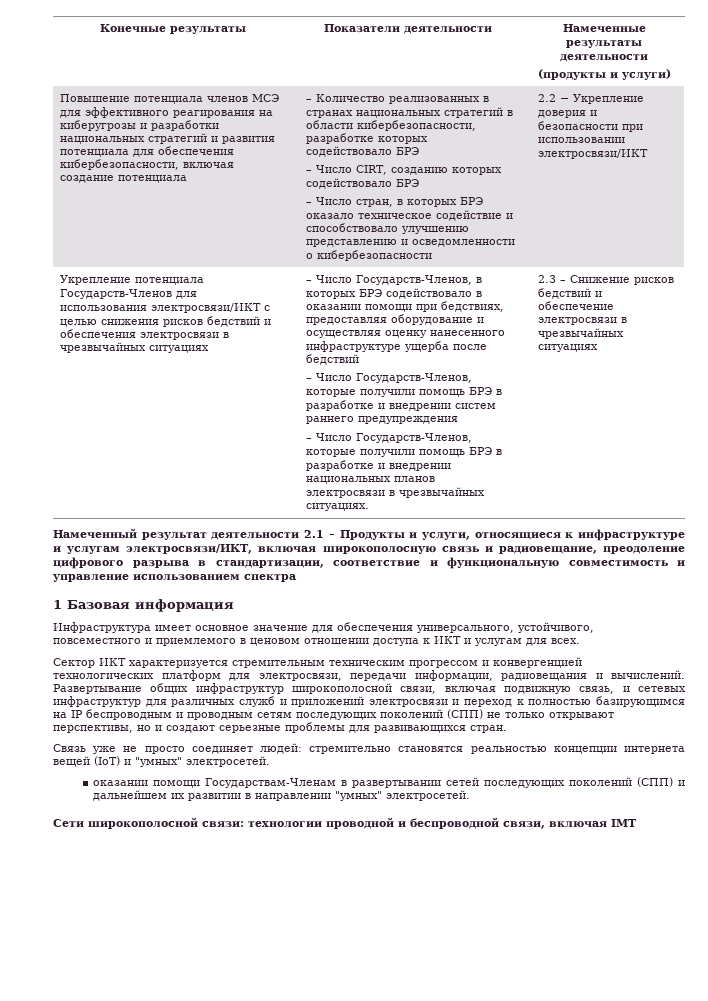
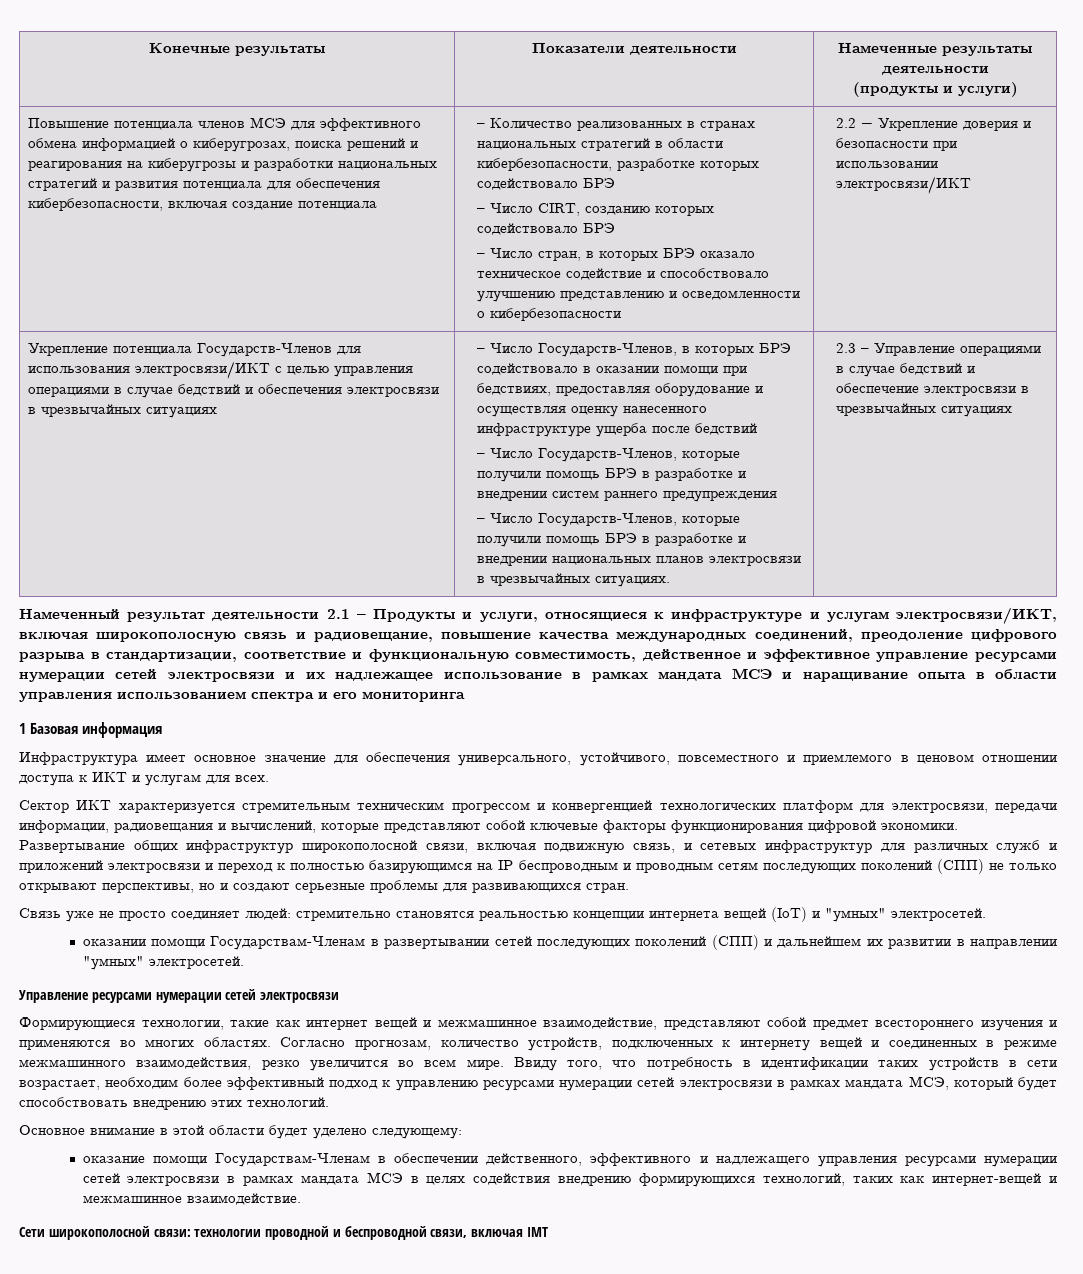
(170, 112) none -> [28,138,419,152] обмена информацией о киберугрозах, поиска решений и
[101,319,204,327] снижения рисков -> [334,366,414,377] [28,386,174,398] управления операциями в случае
[570,275,675,285] Снижение рисков -> [874,343,1042,356] [836,366,896,377] Управление операциями в случае
(597, 550) none -> [440,629,853,642] повышение качества международных соединений,
[568,560,685,566] [53,574,129,582] совместимость и управление -> [515,649,1057,662] [19,668,1058,682] [19,692,112,702] совместимость, действенное и эффективное управление ресурсами нумерации сетей электросвязи и их надлежащее использование в рамках мандата МСЭ и наращивание опыта в области управления
(296, 578) none -> [318,691,465,702] и его мониторинга
[611,670,685,679] вычислений. -> [231,820,958,834] вычислений, которые представляют собой ключевые факторы функционирования цифровой экономики.
(470, 795) none -> [19,989,340,1003] [19,1017,1057,1031] [19,1037,1058,1051] [19,1057,1057,1071] [19,1076,1057,1091] [19,1097,329,1110] [19,1125,462,1139] [82,1153,1057,1167] [82,1172,1058,1187] [82,1193,301,1205] // Управление ресурсами нумерации сетей электросвязи // Формирующиеся технологии, такие как интернет вещей и межмашинное взаимодействие, представляют собой предмет всестороннего изучения и применяются во многих областях. Согласно прогнозам, количество устройств, подключенных к интернету вещей и соединенных в режиме межмашинного взаимодействия, резко увеличится во всем мире. Ввиду того, что потребность в идентификации таких устройств в сети возрастает, необходим более эффективный подход к управлению ресурсами нумерации сетей электросвязи в рамках мандата МСЭ, который будет способствовать внедрению этих технологий. // Основное внимание в этой области будет уделено следующему: // оказание помощи Государствам-Членам в обеспечении действенного, эффективного и надлежащего управления ресурсами нумерации сетей электросвязи в рамках мандата МСЭ в целях содействия внедрению формирующихся технологий, таких как интернет-вещей и межмашинное взаимодействие.

